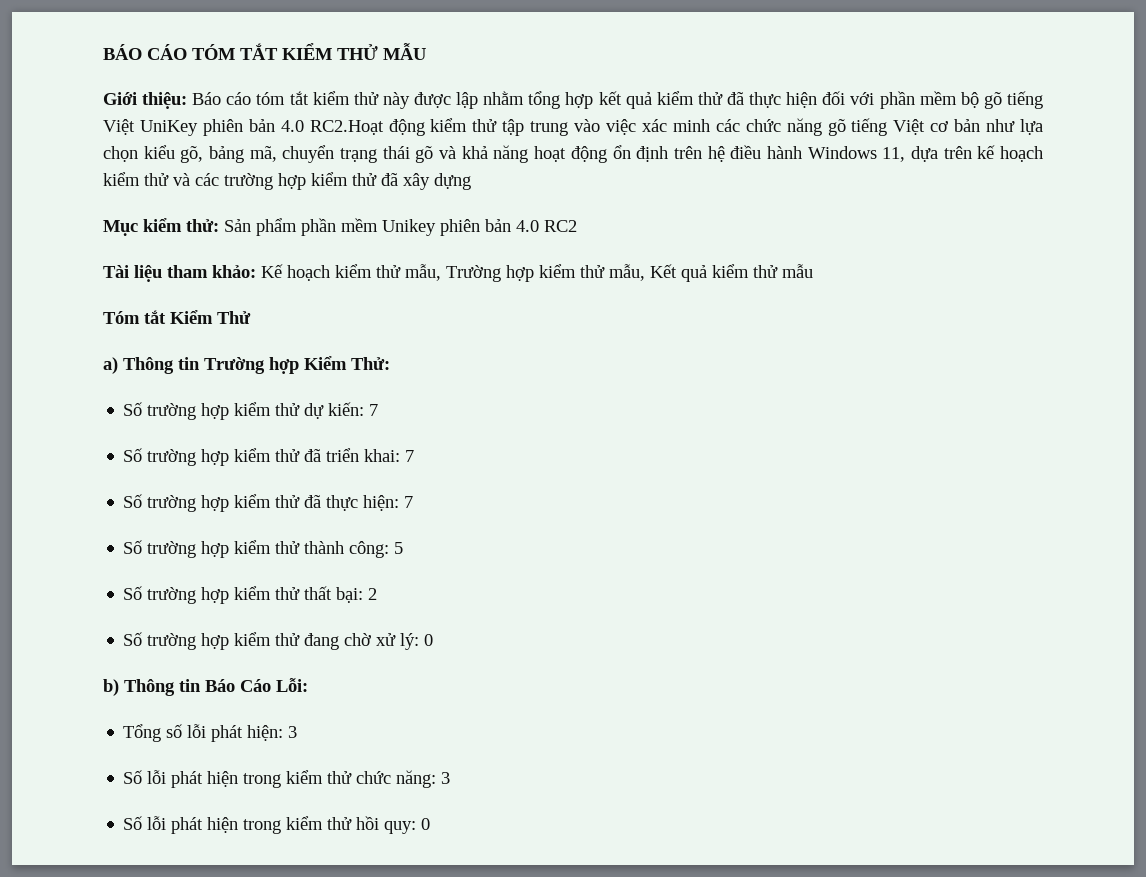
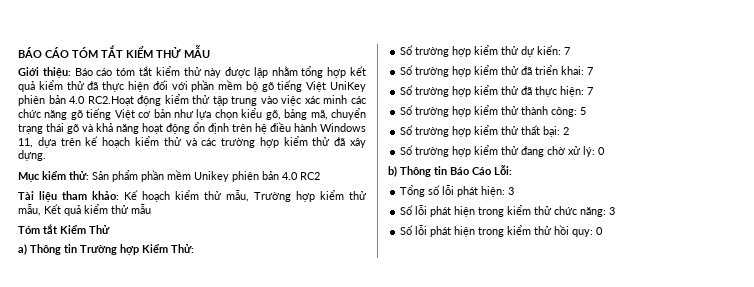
[434,173,471,190] dựng -> [18,150,46,161] dựng.

